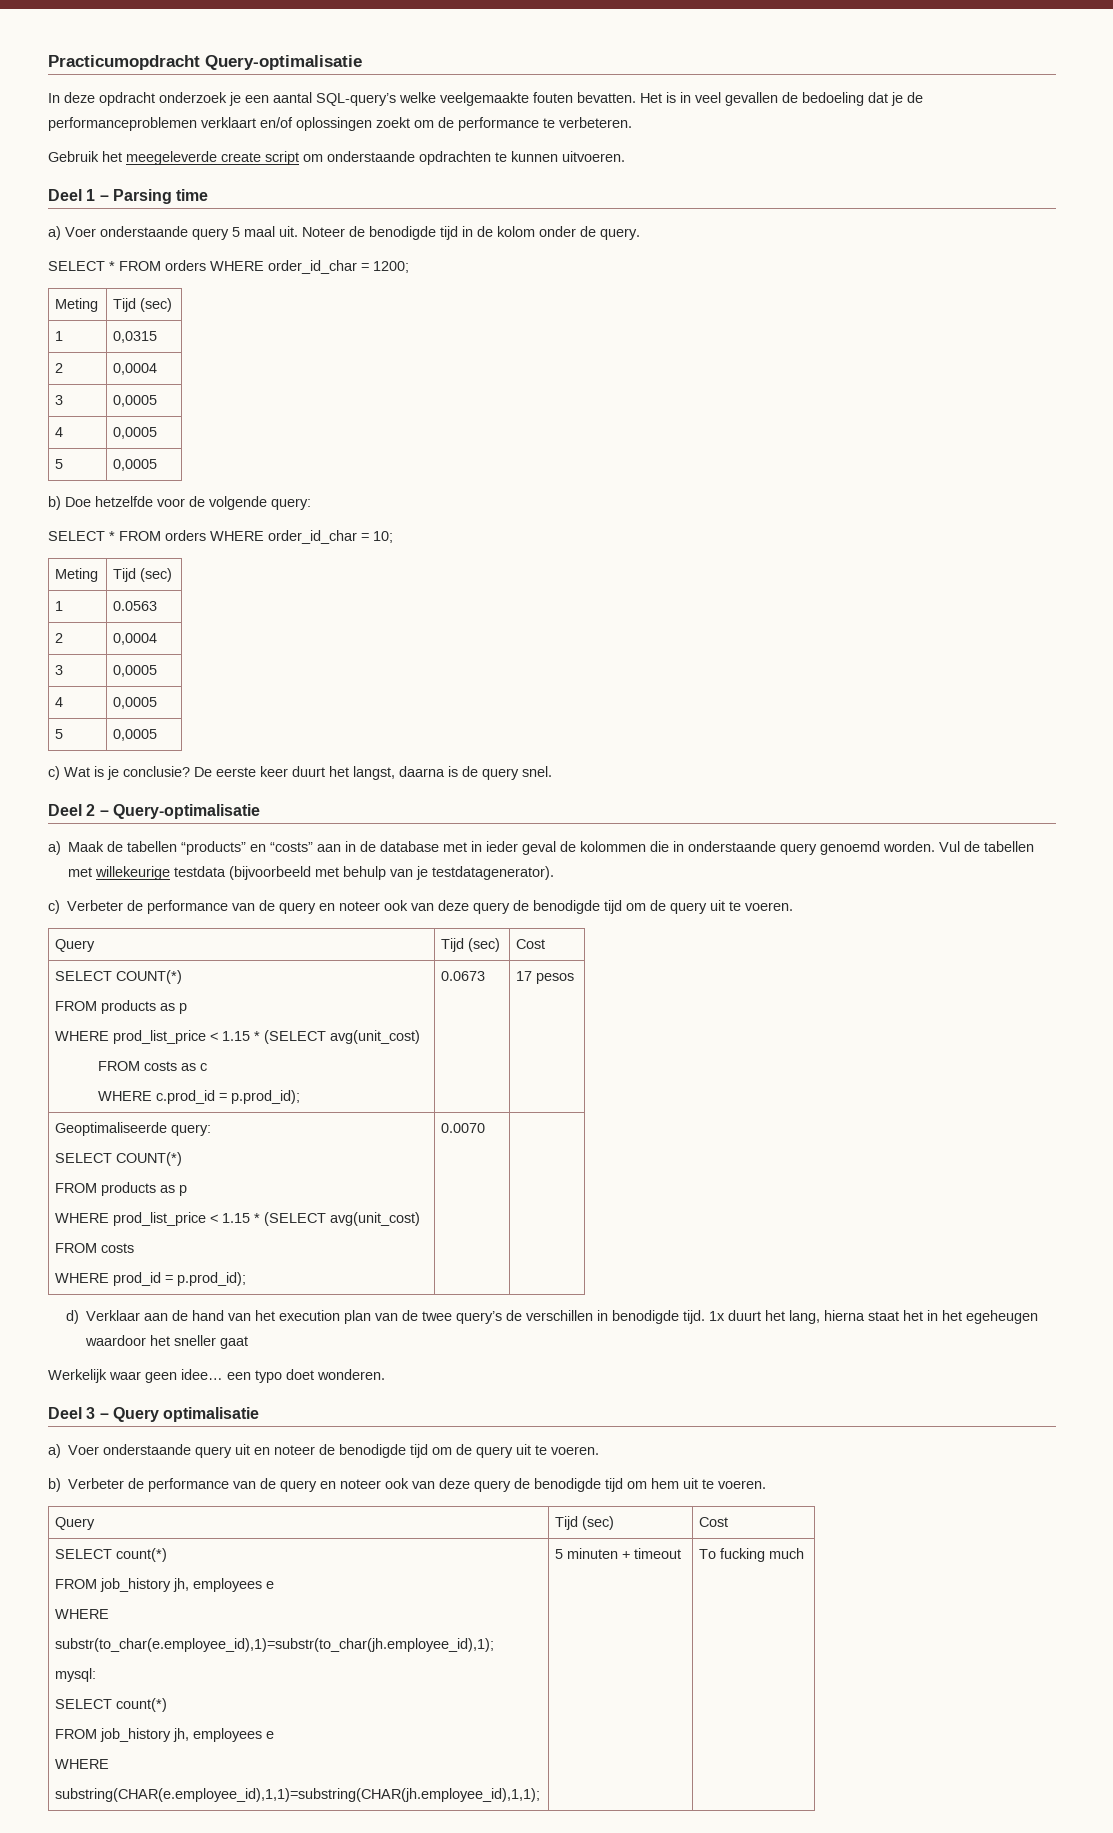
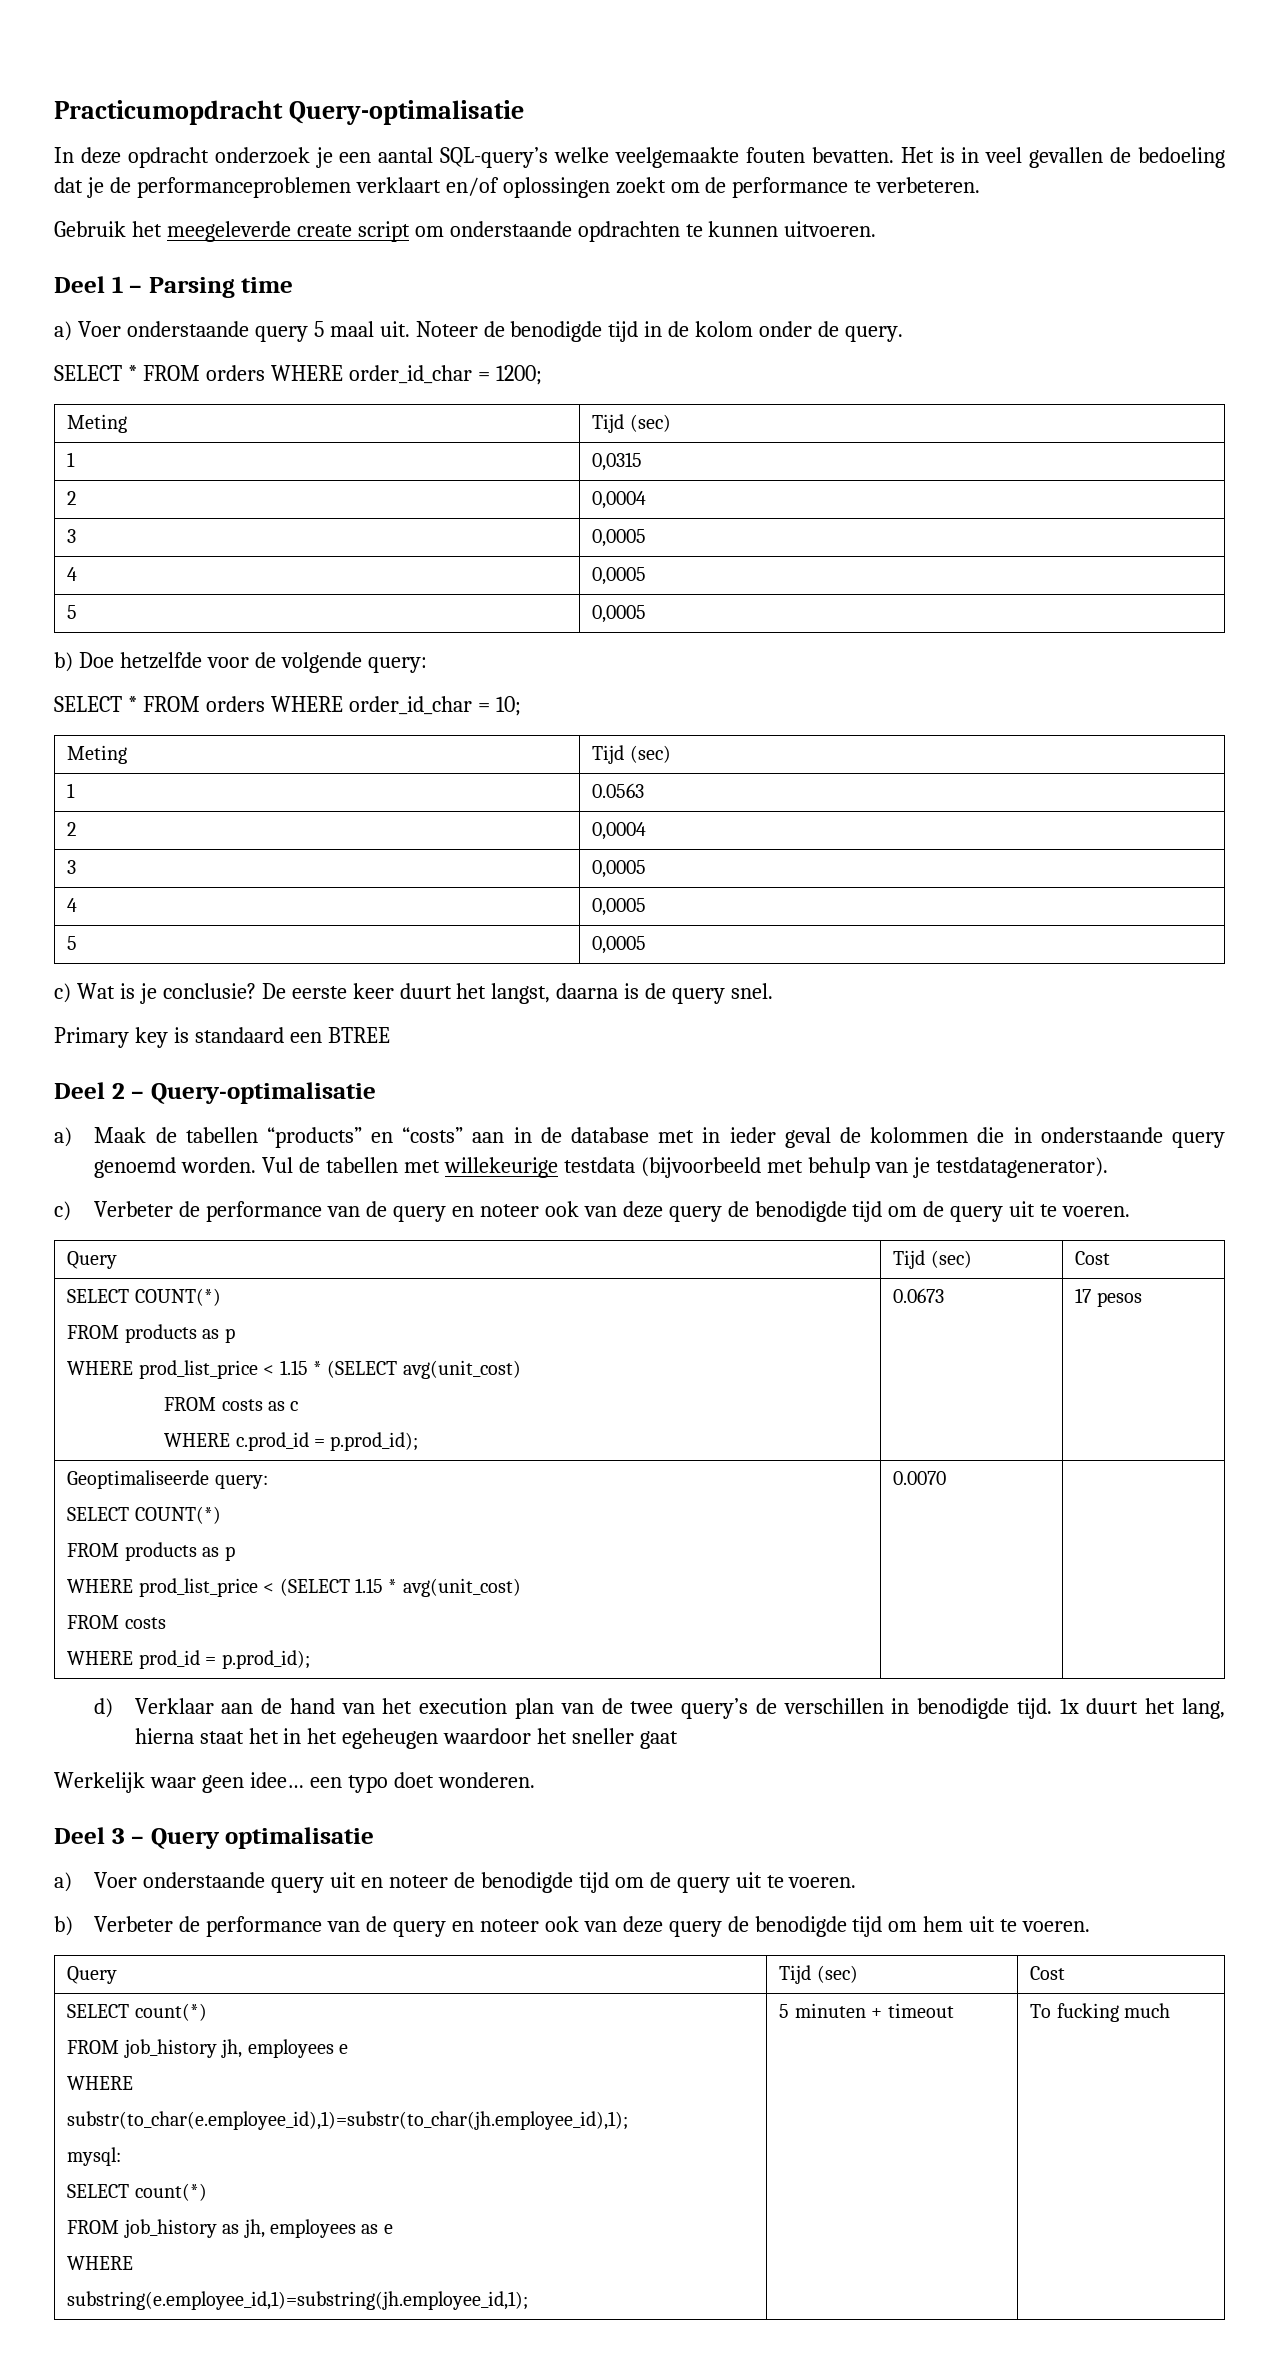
(552, 771) none -> [54,1027,390,1048] // Primary key is standaard een BTREE
[222,1212,327,1226] 1.15 * (SELECT -> [279,1578,398,1596] (SELECT 1.15 *
[173,1728,275,1742] [55,1759,110,1769] [55,1788,541,1802] jh, employees e // WHERE // substring(CHAR(e.employee_id),1,1)=substring(CHAR(jh.employee_id),1,1); -> [222,2219,393,2238] [67,2256,134,2270] [67,2291,529,2310] as jh, employees as e // WHERE // substring(e.employee_id,1)=substring(jh.employee_id,1);

